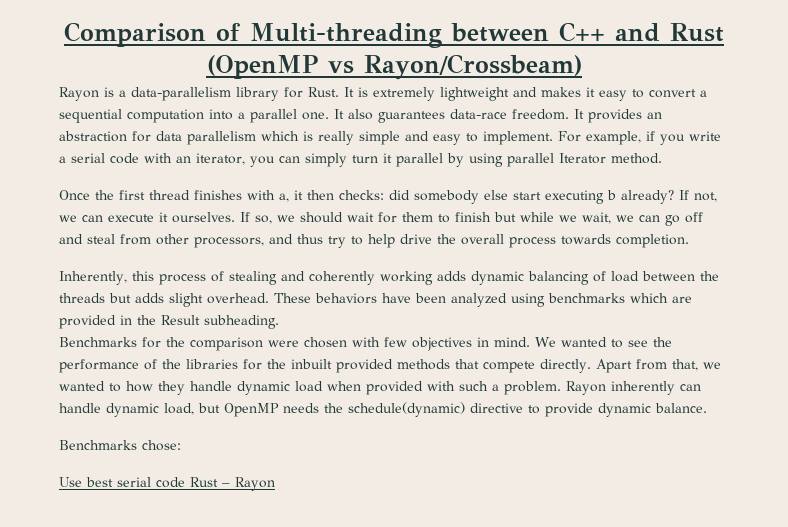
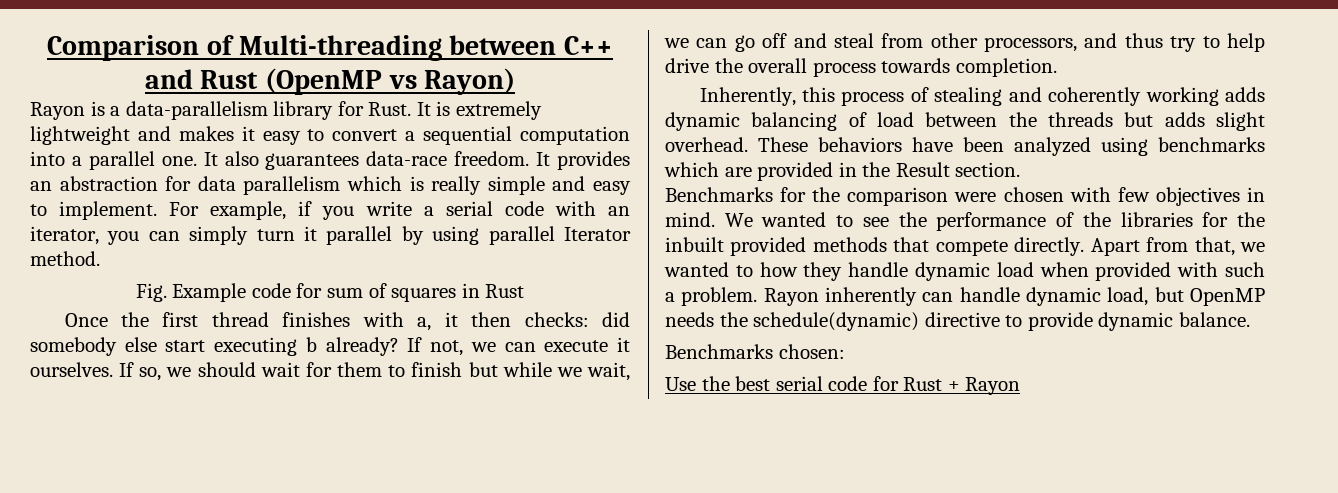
[363,54,582,80] Rayon/Crossbeam) -> [424,68,516,95] Rayon)
(662, 158) none -> [135,283,525,302] // Fig. Example code for sum of squares in Rust
[204,315,279,329] subheading. -> [955,162,1021,177] section.
[142,440,181,451] chose: -> [778,344,845,359] chosen:
(82, 482) none -> [701,376,730,391] the
[190,477,230,487] Rust – -> [872,376,960,391] for Rust +

